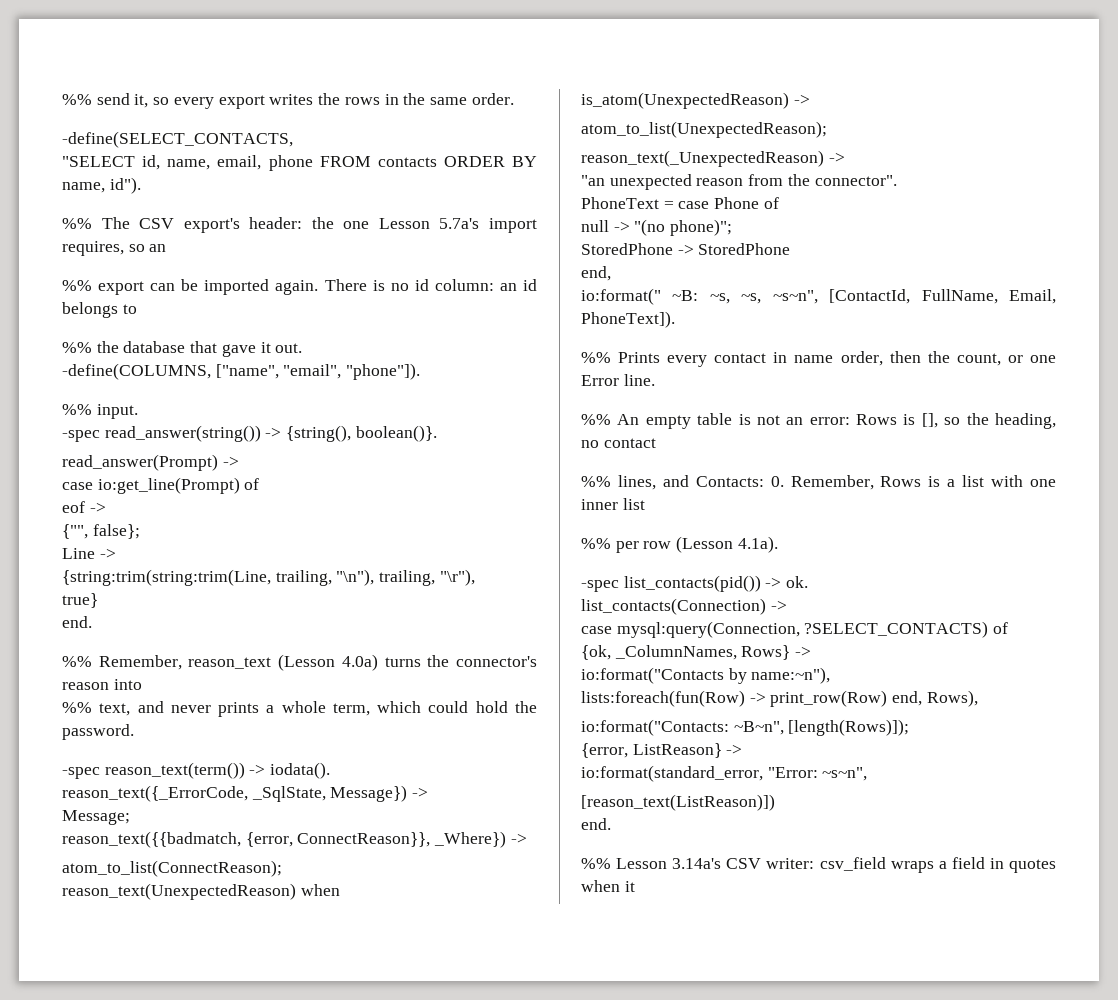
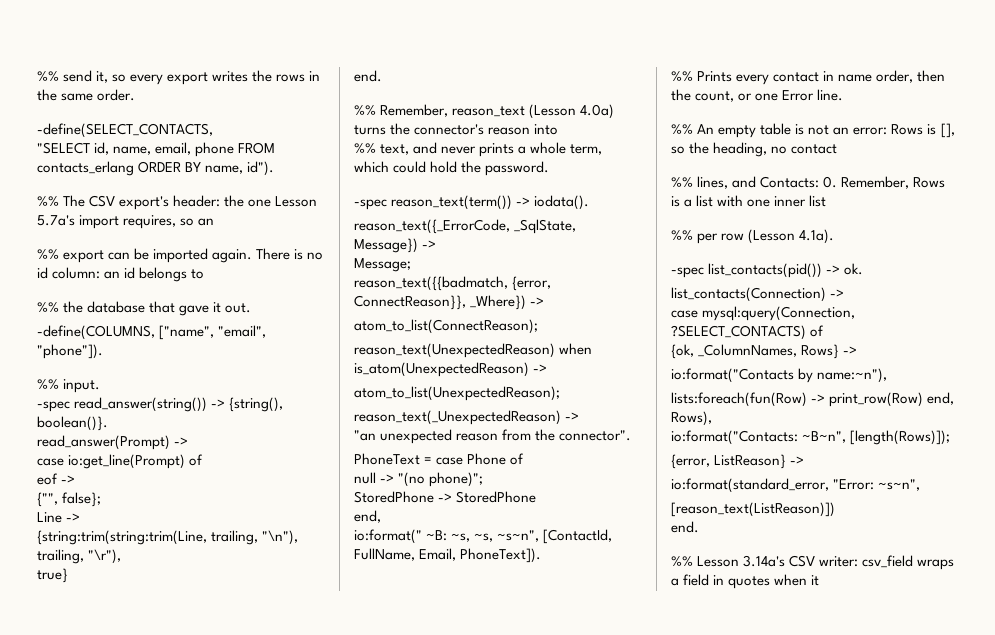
[377,157,437,167] contacts -> [37,161,134,176] contacts_erlang

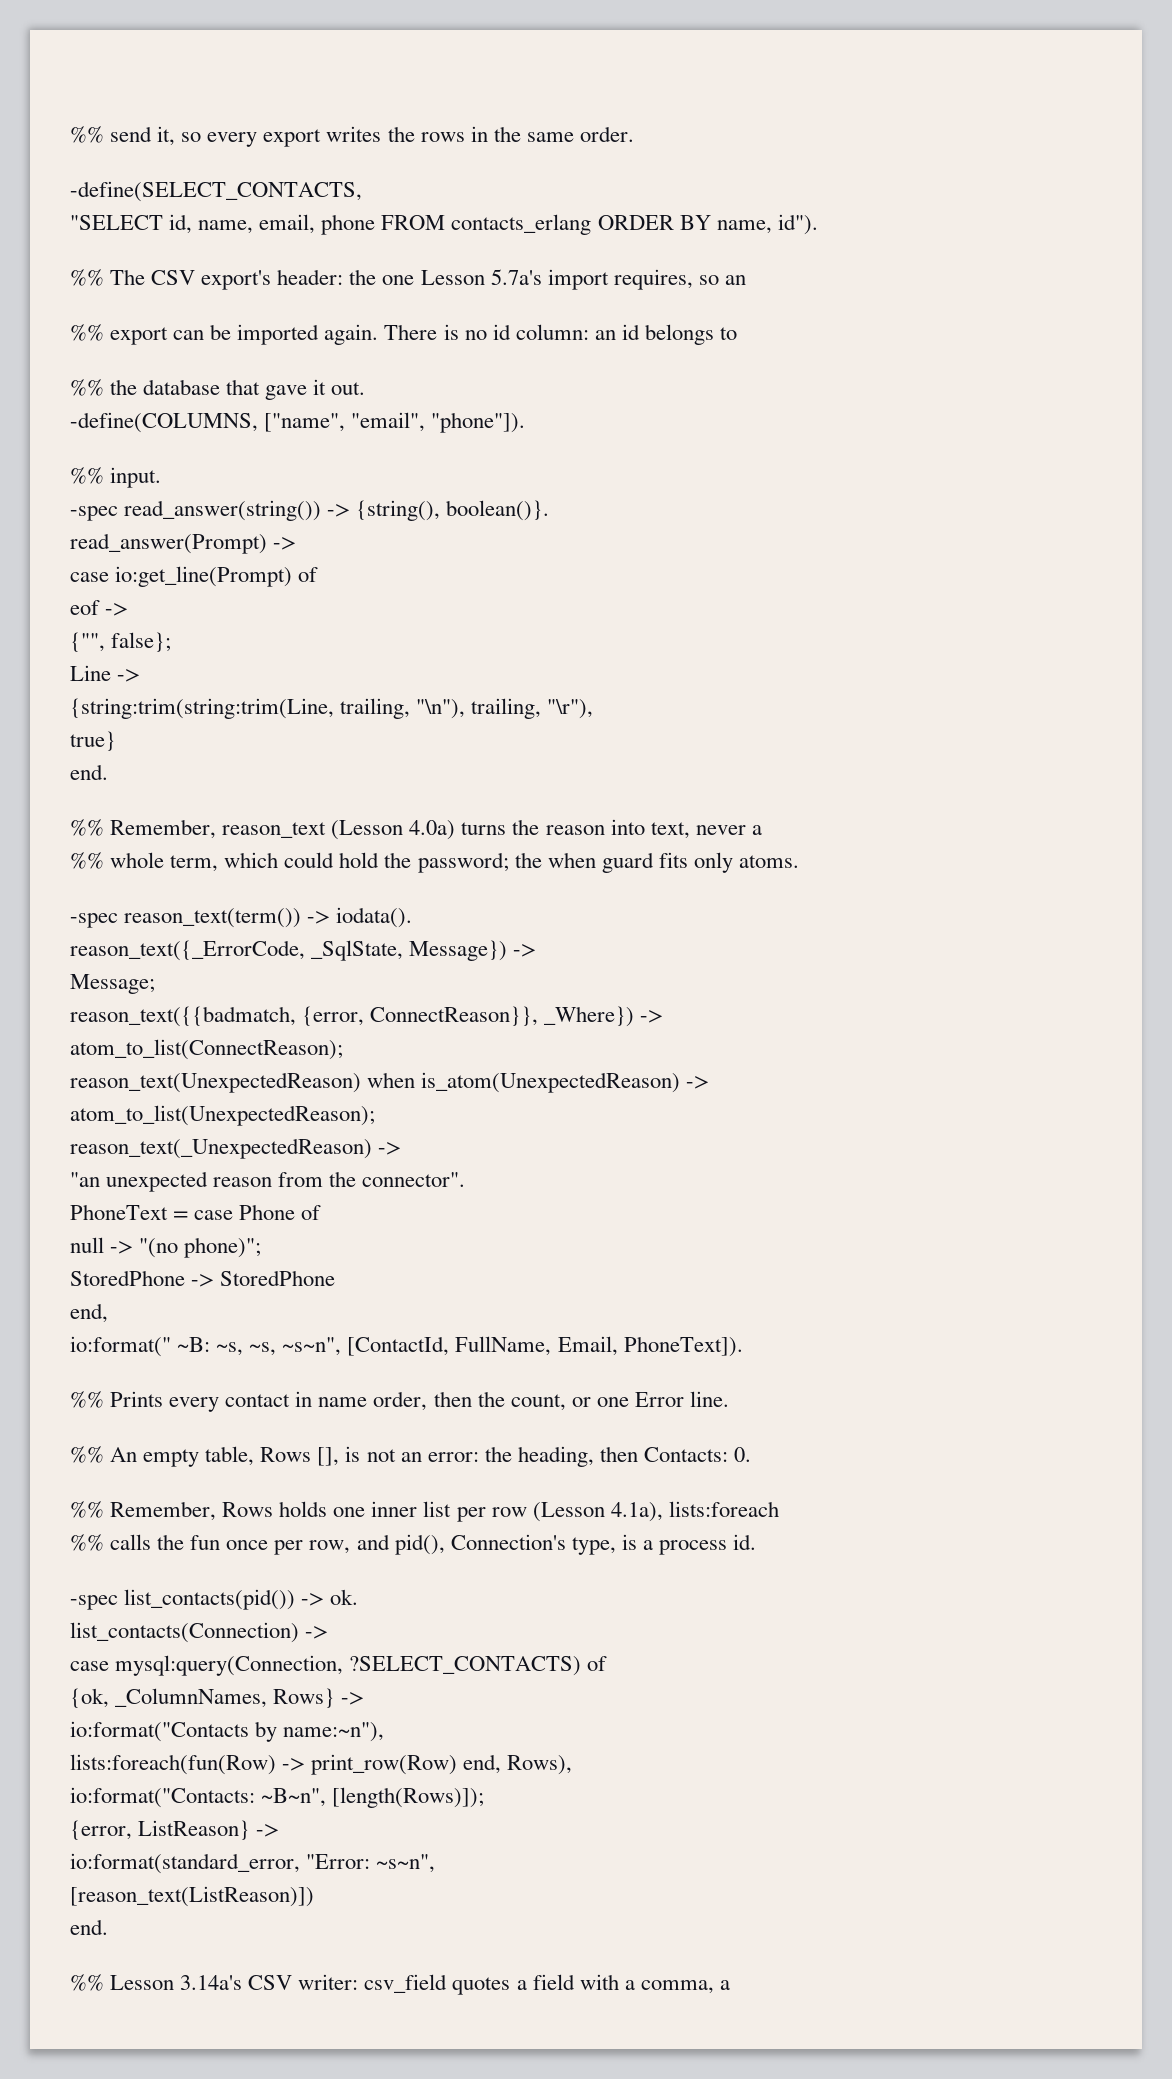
[414,124,485,135] connector's -> (540, 827) none
[354,142,527,157] // %% text, and never prints a -> [650,822,762,839] [70,852,104,869] text, never a // %%
[485,161,550,176] password. -> [417,852,799,873] password; the when guard fits only atoms.
[760,123,792,135] table -> [205,1446,340,1466] table, Rows [],
[891,123,955,138] [671,142,838,157] [671,176,946,189] [671,195,744,207] Rows is [], so the heading, no contact // %% lines, and Contacts: 0. Remember, Rows is a list with -> [484,1446,752,1467] [70,1501,328,1521] the heading, then Contacts: 0. // %% Remember, Rows holds
[671,230,693,240] // %% -> (452, 1509) none
[799,229,835,244] 4.1a). -> [610,1501,779,1522] [70,1534,757,1555] 4.1a), lists:foreach // %% calls the fun once per row, and pid(), Connection's type, is a process id.
[917,559,955,570] wraps -> [452,1977,511,1995] quotes
[713,574,820,589] in quotes when it -> [579,1974,730,1994] with a comma, a

